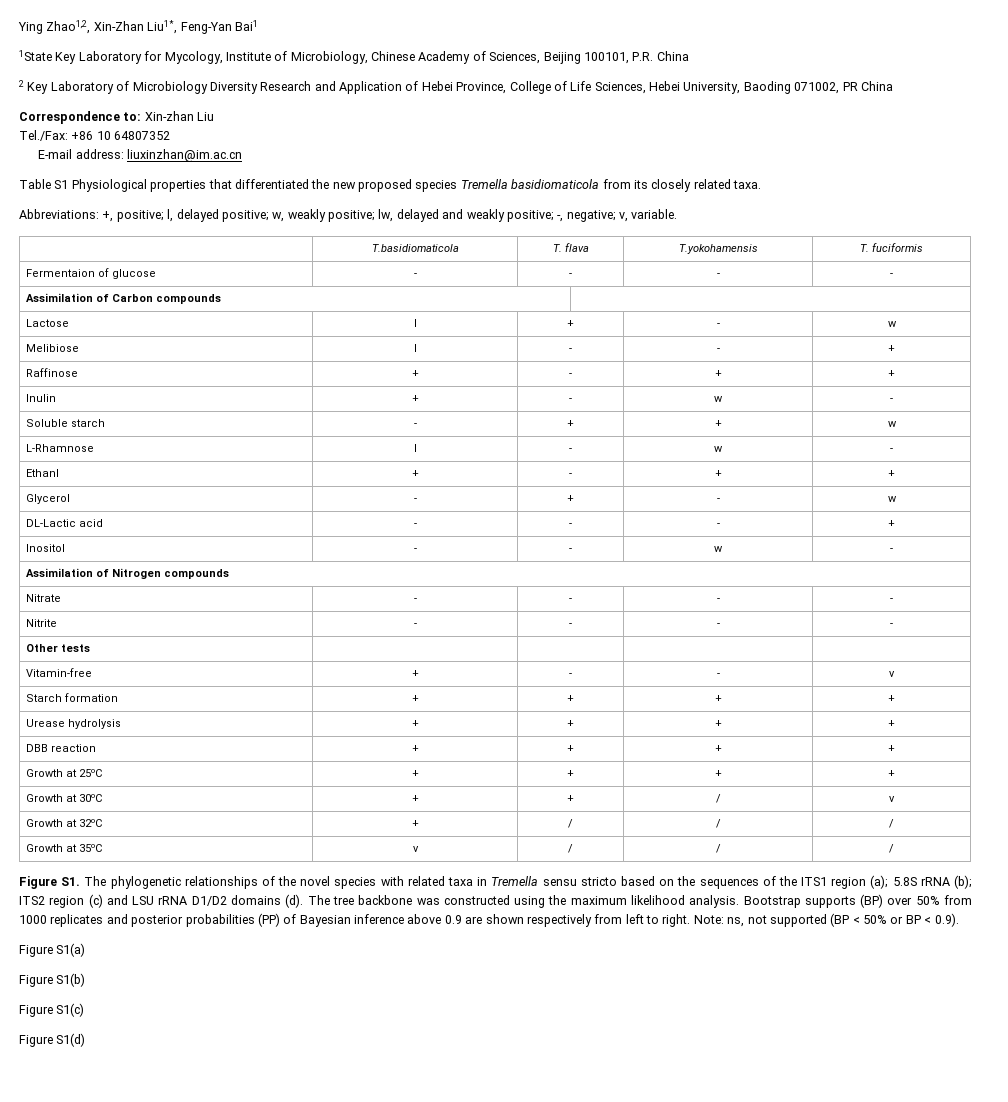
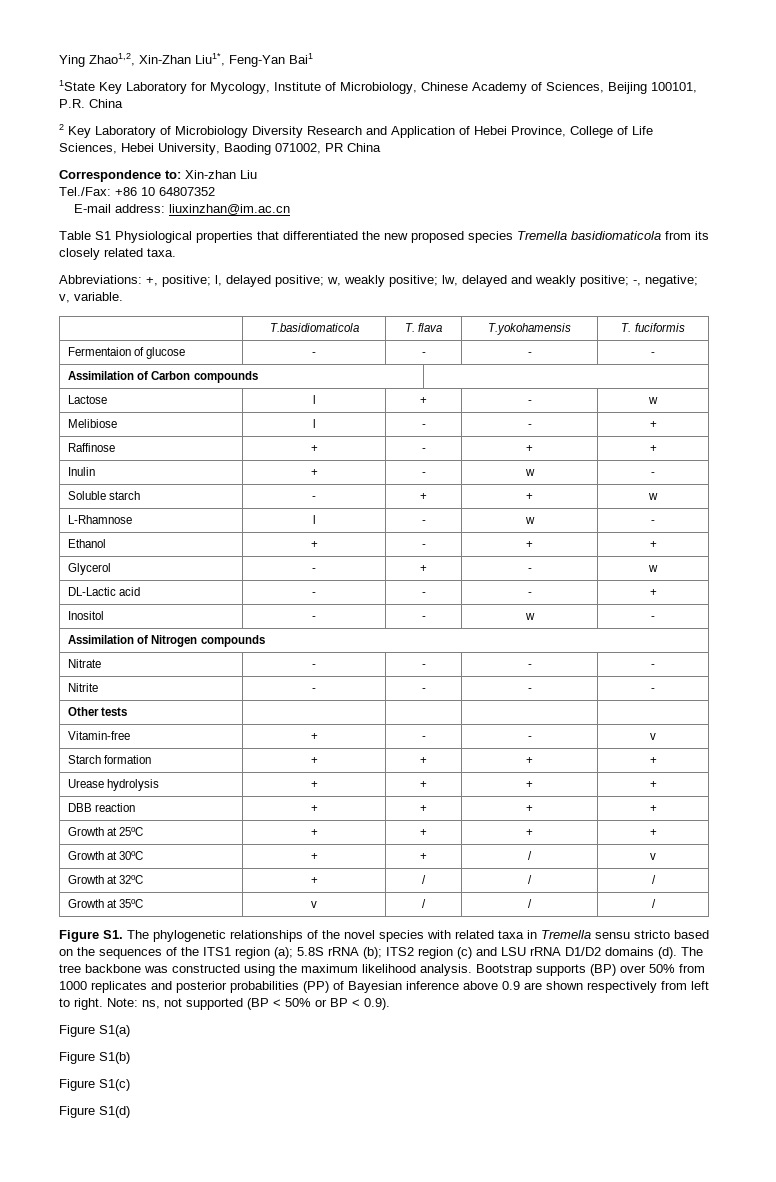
[26,469,60,477] Ethanl -> [68,539,107,548] Ethanol

